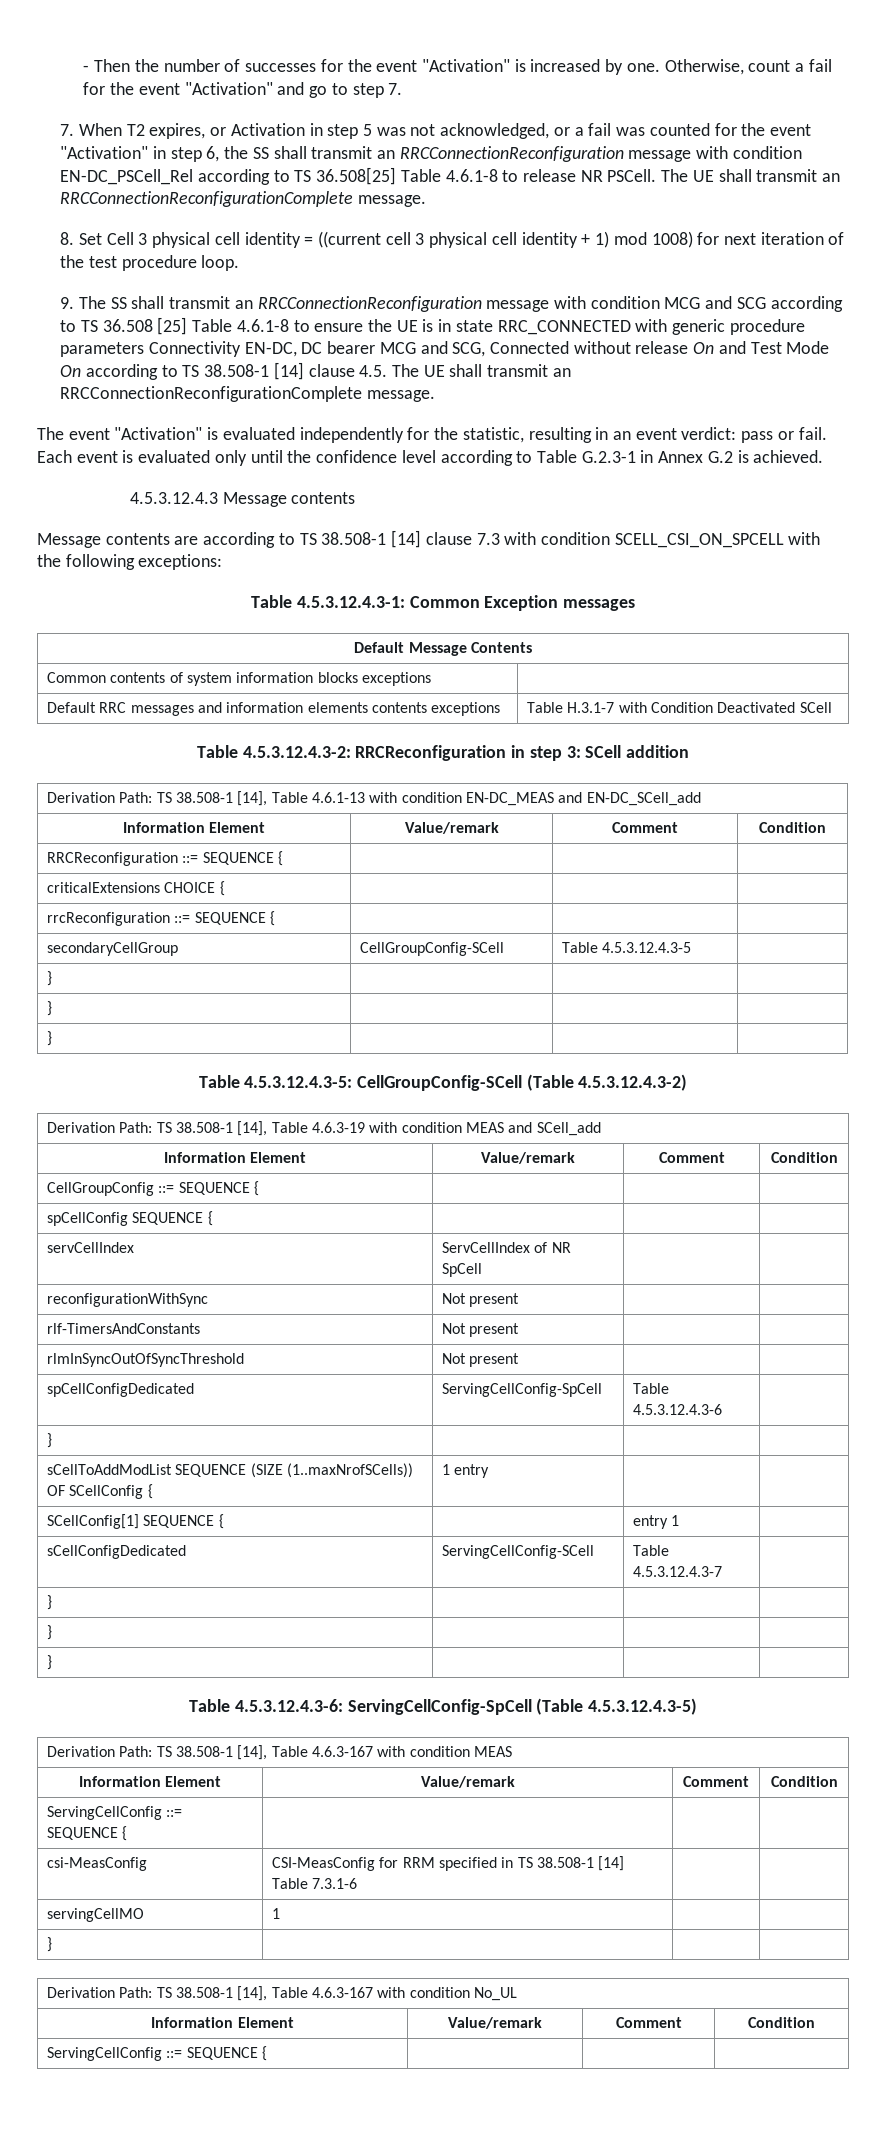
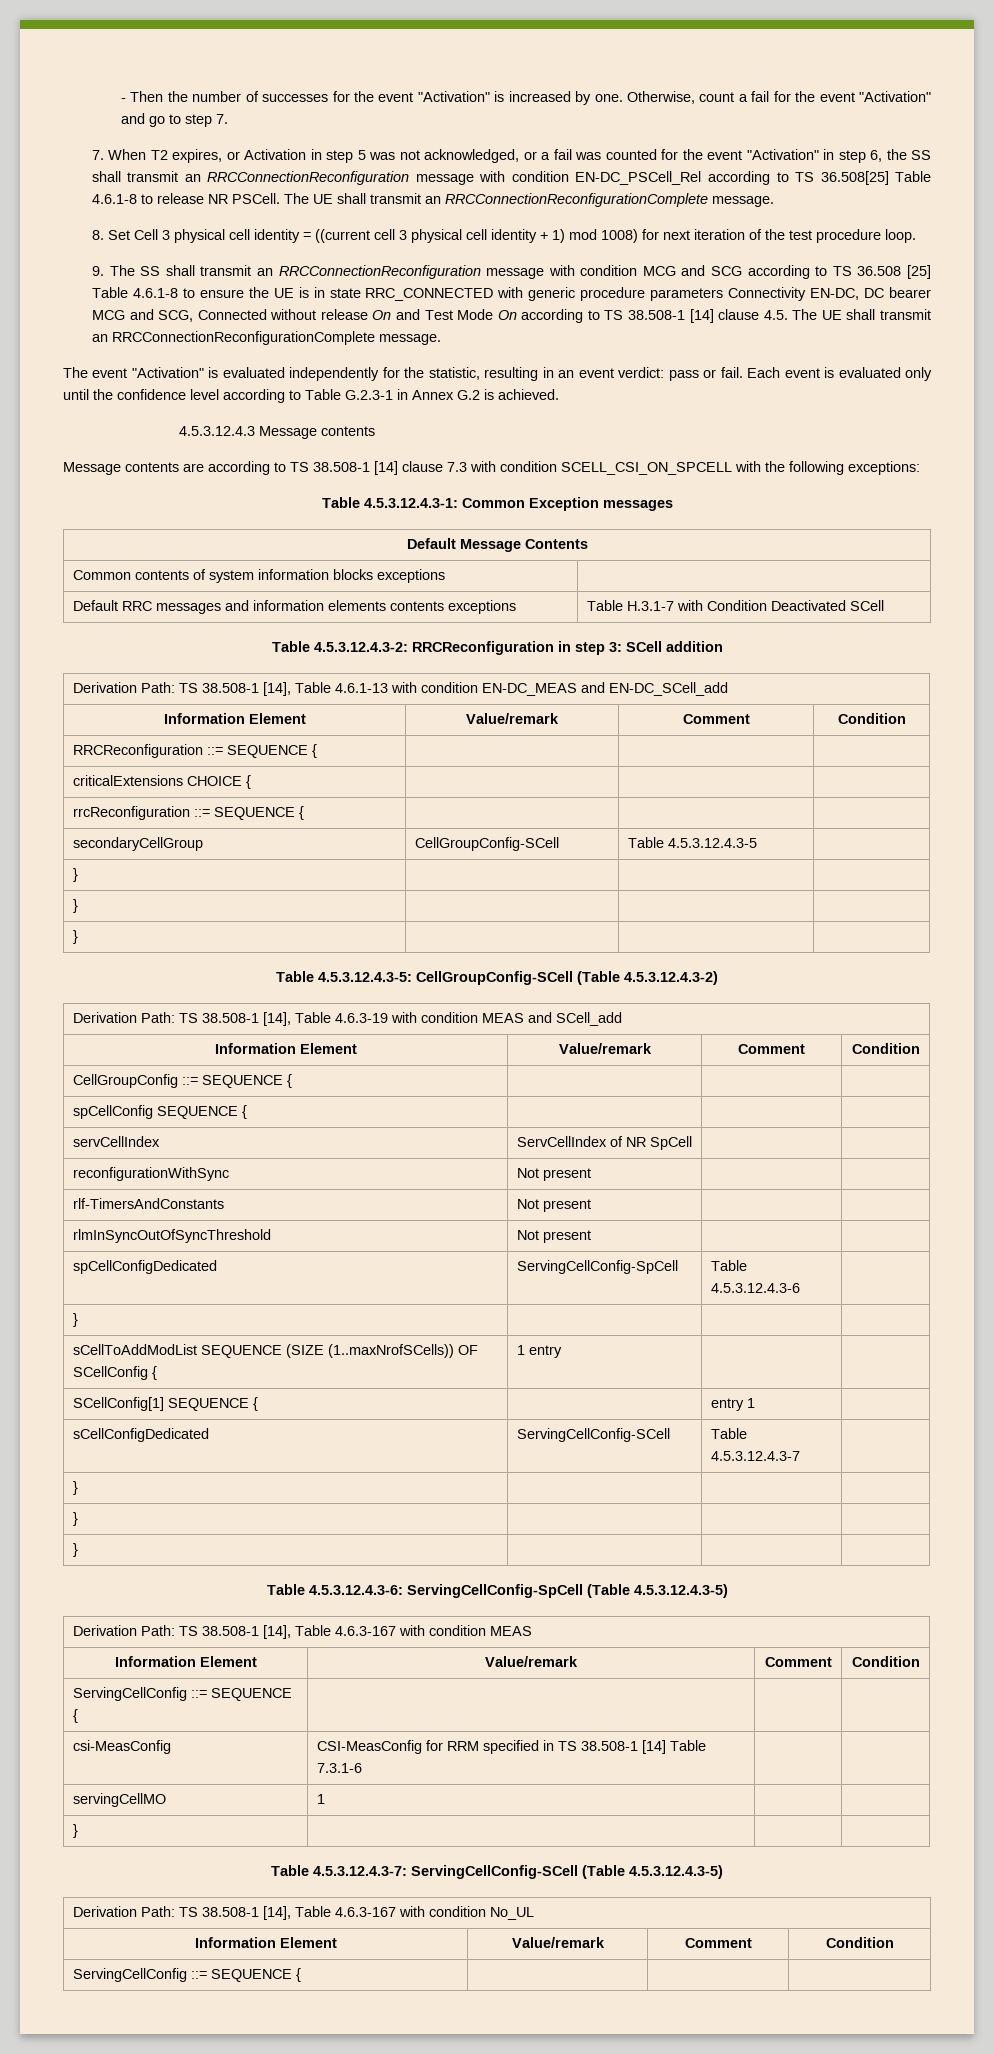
(53, 1944) none -> [271,1865,723,1879] // Table 4.5.3.12.4.3-7: ServingCellConfig-SCell (Table 4.5.3.12.4.3-5)

